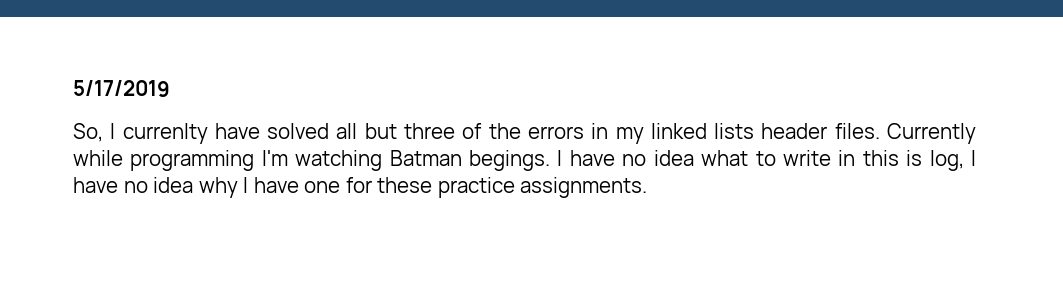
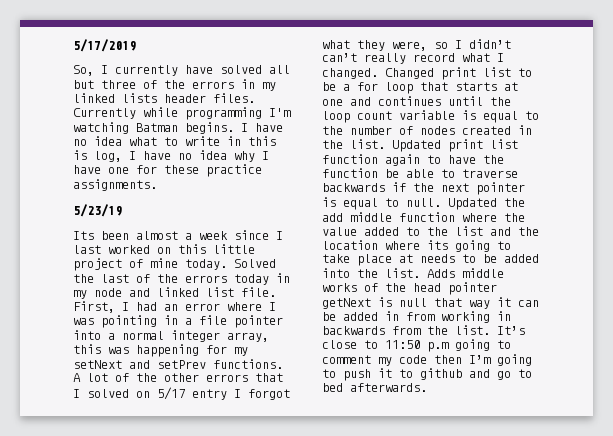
[122,123,208,144] currenlty -> [115,65,178,76] currently
[469,150,551,171] begings. -> [185,122,234,134] begins.
(648, 187) none -> [73,204,122,217] [73,230,283,240] [73,244,255,254] [73,258,276,271] [73,273,290,285] [73,287,276,299] [73,301,276,313] [73,315,283,328] [73,330,269,342] [73,344,248,357] [73,359,283,369] [73,373,283,382] [73,387,290,400] [322,39,511,51] [322,53,504,64] [322,67,532,80] [322,82,518,94] [322,96,511,106] [322,110,539,123] [322,125,532,135] [322,139,518,152] [322,154,504,166] [322,168,518,178] [322,182,525,195] [322,197,525,210] [322,212,525,222] [322,226,539,236] [322,240,511,252] [322,254,539,266] [322,268,504,278] [322,282,497,295] [322,297,539,309] [322,311,511,323] [322,325,525,335] [322,339,511,352] [322,354,532,366] [322,368,532,381] [322,383,427,392] // 5/23/19 // Its been almost a week since I last worked on this little project of mine today. Solved the last of the errors today in my node and linked list file. First, I had an error where I was pointing in a file pointer into a normal integer array, this was happening for my setNext and setPrev functions. A lot of the other errors that I solved on 5/17 entry I forgot what they were, so I didn’t can’t really record what I changed. Changed print list to be a for loop that starts at one and continues until the loop count variable is equal to the number of nodes created in the list. Updated print list function again to have the function be able to traverse backwards if the next pointer is equal to null. Updated the add middle function where the value added to the list and the location where its going to take place at needs to be added into the list. Adds middle works of the head pointer getNext is null that way it can be added in from working in backwards from the list. It’s close to 11:50 p.m going to comment my code then I’m going to push it to github and go to bed afterwards.

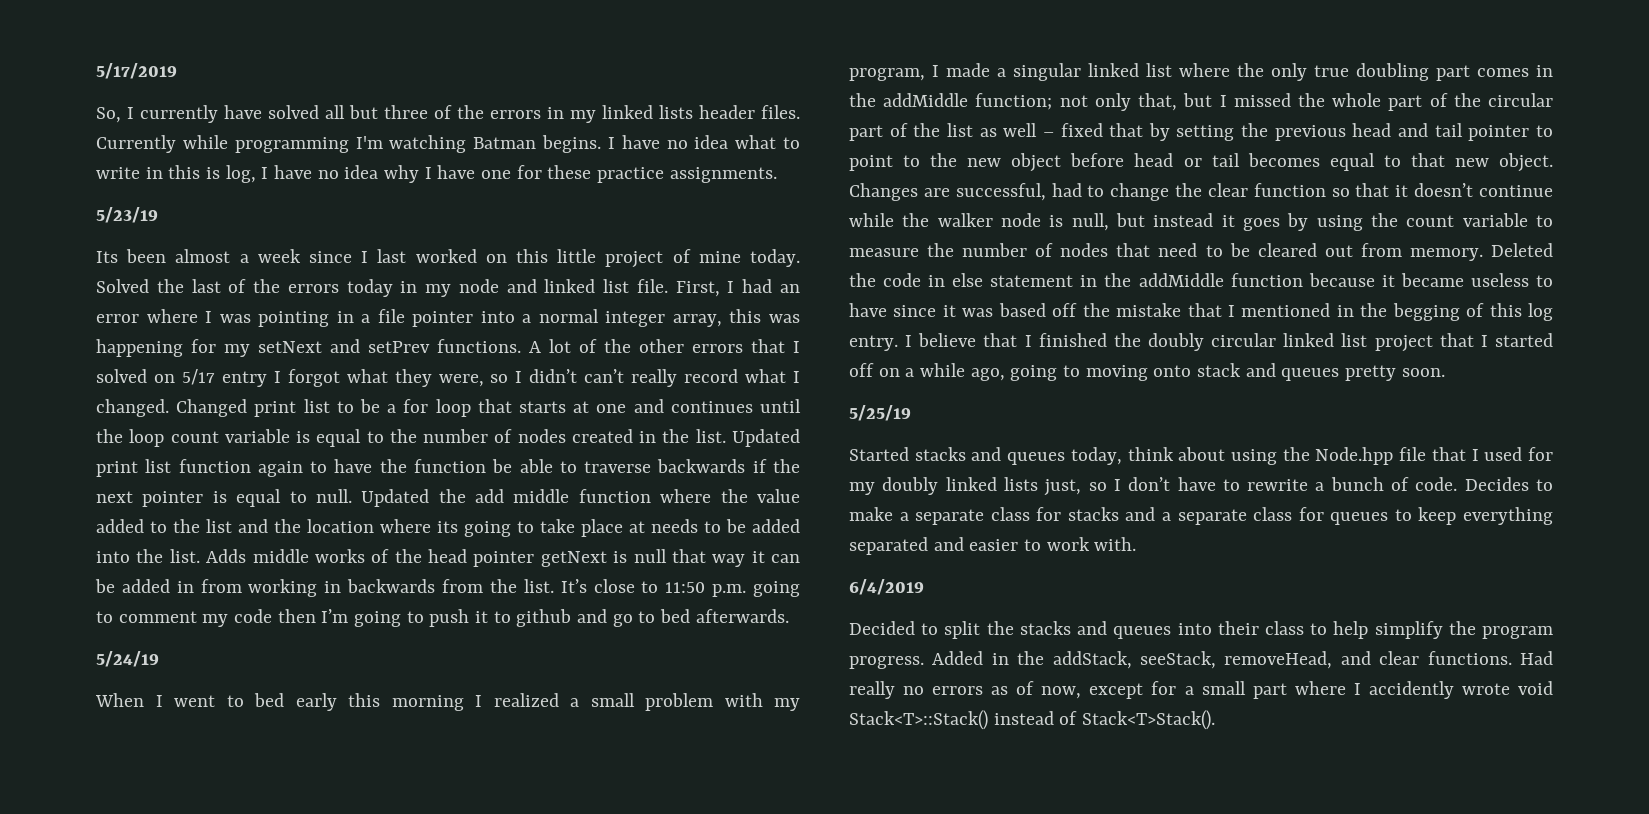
[427,342,449,352] p.m -> [712,584,747,597] p.m.
(427, 387) none -> [96,651,159,667] [95,693,800,711] [849,63,1553,81] [849,93,1553,111] [849,123,1553,141] [849,153,1553,172] [849,183,1553,201] [849,213,1553,231] [849,243,1553,261] [849,273,1553,287] [849,303,1553,321] [849,333,1553,352] [849,363,1445,381] [849,405,911,421] [849,447,1553,465] [849,477,1553,496] [849,507,1553,525] [849,537,1137,555] [849,579,924,595] [849,621,1553,639] [849,651,1553,669] [849,681,1553,699] [849,710,1216,730] // 5/24/19 // When I went to bed early this morning I realized a small problem with my program, I made a singular linked list where the only true doubling part comes in the addMiddle function; not only that, but I missed the whole part of the circular part of the list as well – fixed that by setting the previous head and tail pointer to point to the new object before head or tail becomes equal to that new object. Changes are successful, had to change the clear function so that it doesn’t continue while the walker node is null, but instead it goes by using the count variable to measure the number of nodes that need to be cleared out from memory. Deleted the code in else statement in the addMiddle function because it became useless to have since it was based off the mistake that I mentioned in the begging of this log entry. I believe that I finished the doubly circular linked list project that I started off on a while ago, going to moving onto stack and queues pretty soon. // 5/25/19 // Started stacks and queues today, think about using the Node.hpp file that I used for my doubly linked lists just, so I don’t have to rewrite a bunch of code. Decides to make a separate class for stacks and a separate class for queues to keep everything separated and easier to work with. // 6/4/2019 // Decided to split the stacks and queues into their class to help simplify the program progress. Added in the addStack, seeStack, removeHead, and clear functions. Had really no errors as of now, except for a small part where I accidently wrote void Stack<T>::Stack() instead of Stack<T>Stack().

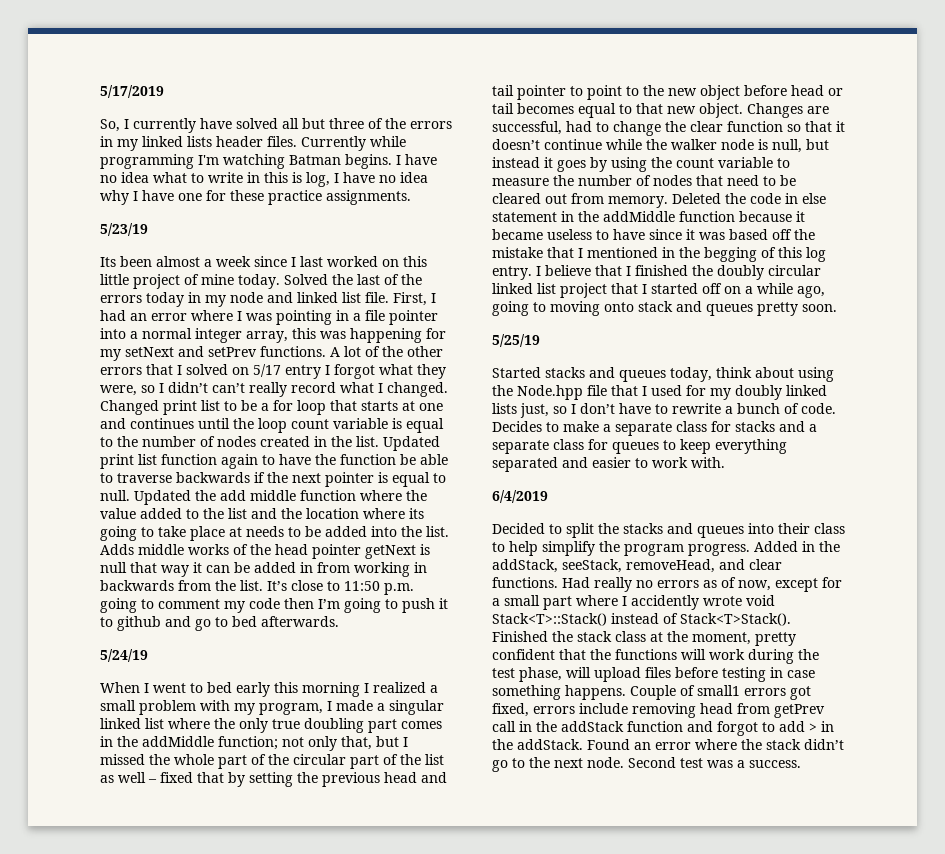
(1216, 720) none -> [492,631,796,646] [492,649,819,664] [492,667,815,682] [492,685,811,700] [492,703,825,718] [492,721,834,736] [492,739,844,750] [492,757,801,772] Finished the stack class at the moment, pretty confident that the functions will work during the test phase, will upload files before testing in case something happens. Couple of small1 errors got fixed, errors include removing head from getPrev call in the addStack function and forgot to add > in the addStack. Found an error where the stack didn’t go to the next node. Second test was a success.

